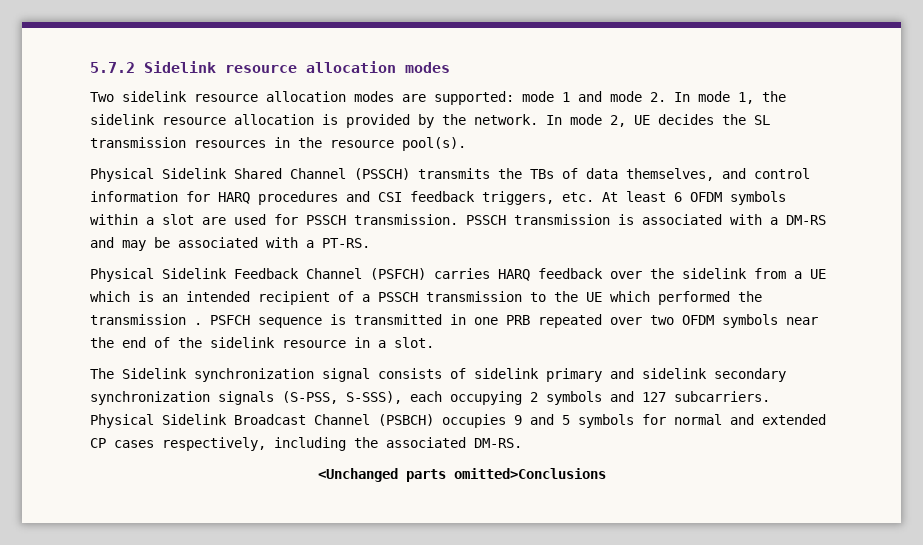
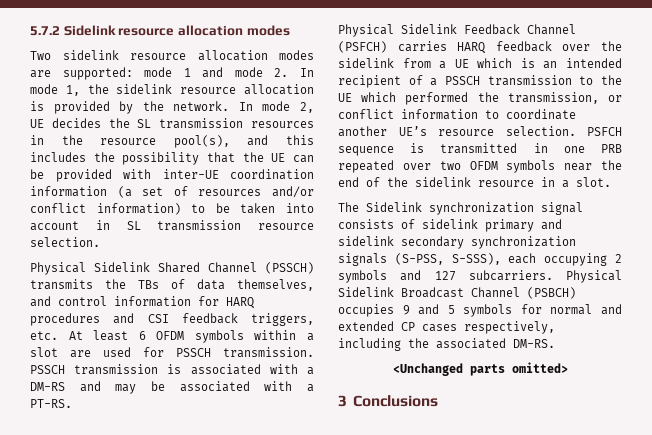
[402,137,466,151] pool(s). -> [173,135,314,148] [30,152,314,165] [30,169,314,182] [30,186,314,198] [30,203,314,215] [30,220,314,231] [30,237,100,247] pool(s), and this includes the possibility that the UE can be provided with inter-UE coordination information (a set of resources and/or conflict information) to be taken into account in SL transmission resource selection.
[90,314,202,325] transmission . -> [507,92,622,104] [338,109,576,120] [338,126,576,137] transmission, or conflict information to coordinate another UE’s resource selection.
[453,468,606,479] omitted>Conclusions -> [511,362,568,373] [338,395,438,407] omitted> // 3 Conclusions

